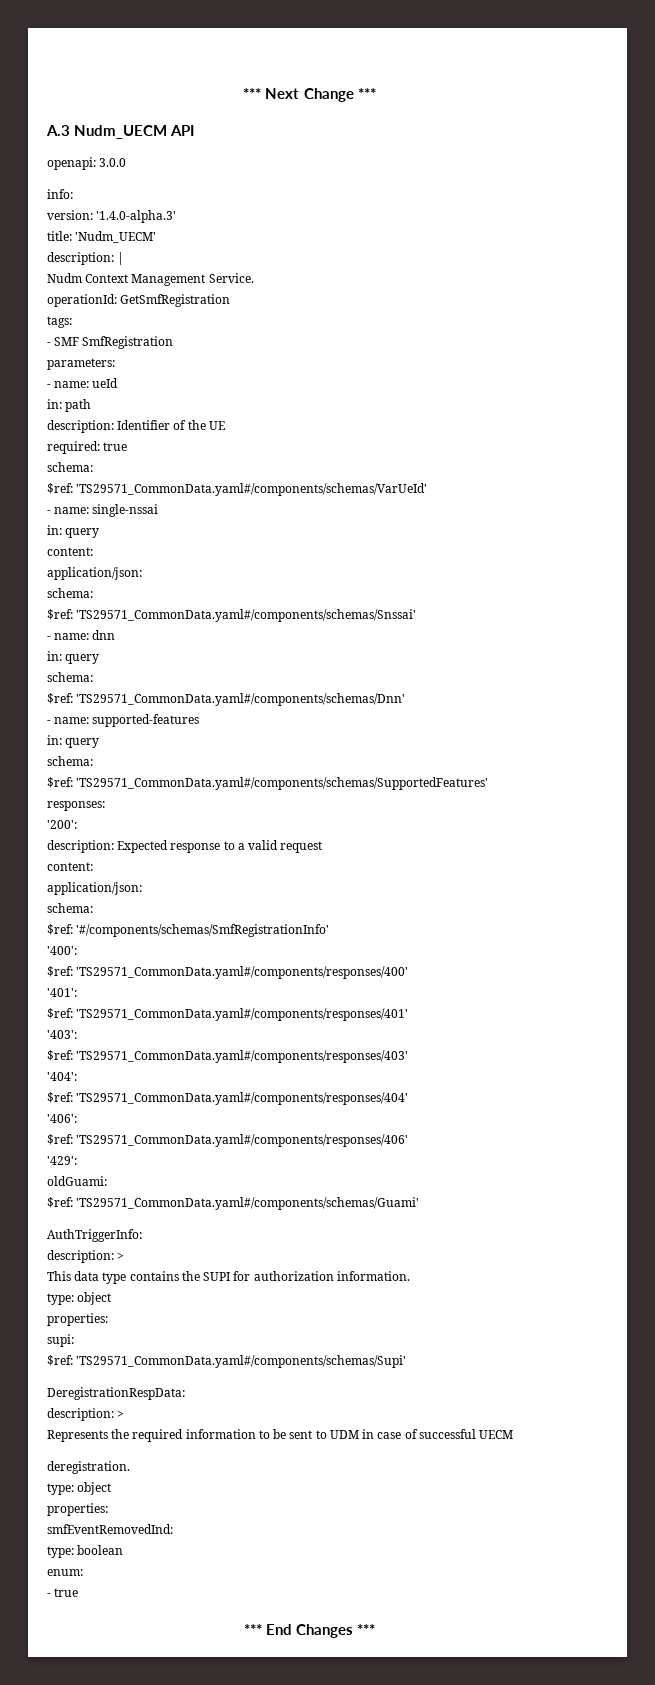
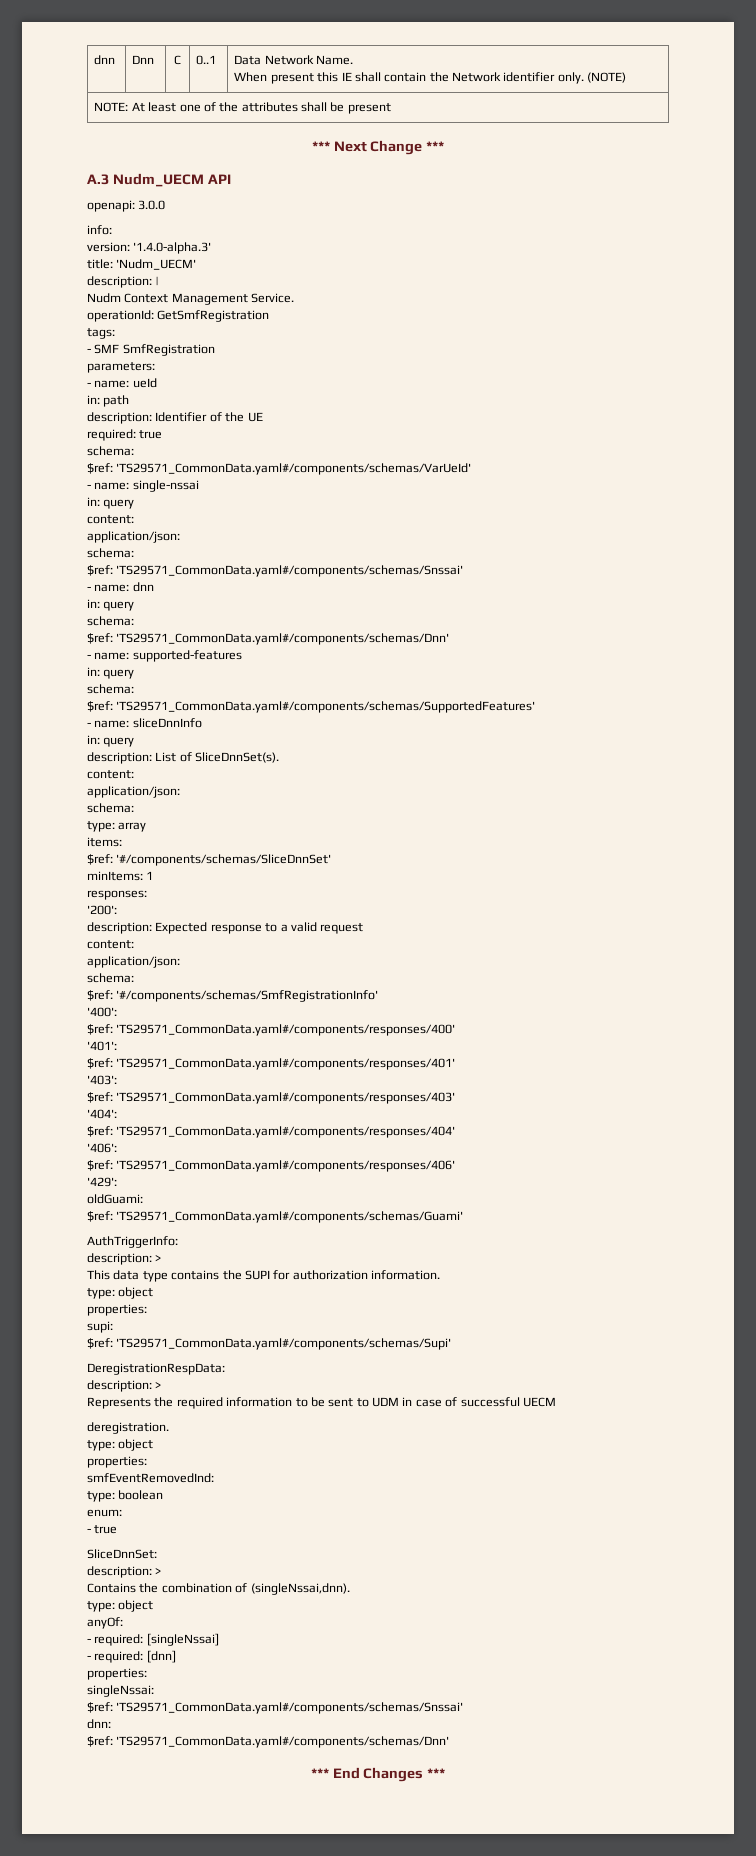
(243, 93) none -> [94,55,116,65] [132,55,155,64] [174,55,181,65] [196,55,217,65] [234,55,354,65] [234,72,627,84] [94,102,391,114] dnn | Dnn | C | 0..1 | Data Network Name. // When present this IE shall contain the Network identifier only. (NOTE) // NOTE: At least one of the attributes shall be present //
(489, 783) none -> [87,718,202,728] [87,735,135,747] [87,752,280,764] [87,770,134,779] [87,786,180,798] [87,803,134,813] [87,821,147,832] [87,837,122,847] [87,854,332,866] [87,871,154,881] // - name: sliceDnnInfo // in: query // description: List of SliceDnnSet(s). // content: // application/json: // schema: // type: array // items: // $ref: '#/components/schemas/SliceDnnSet' // minItems: 1
(79, 1592) none -> [87,1549,157,1559] [87,1566,162,1578] [87,1583,350,1595] [87,1600,154,1612] [87,1617,123,1629] [87,1633,219,1646] [87,1650,176,1663] [87,1668,147,1680] [87,1685,154,1697] [87,1702,464,1714] [87,1719,111,1729] [87,1736,450,1748] // SliceDnnSet: // description: > // Contains the combination of (singleNssai,dnn). // type: object // anyOf: // - required: [singleNssai] // - required: [dnn] // properties: // singleNssai: // $ref: 'TS29571_CommonData.yaml#/components/schemas/Snssai' // dnn: // $ref: 'TS29571_CommonData.yaml#/components/schemas/Dnn'

